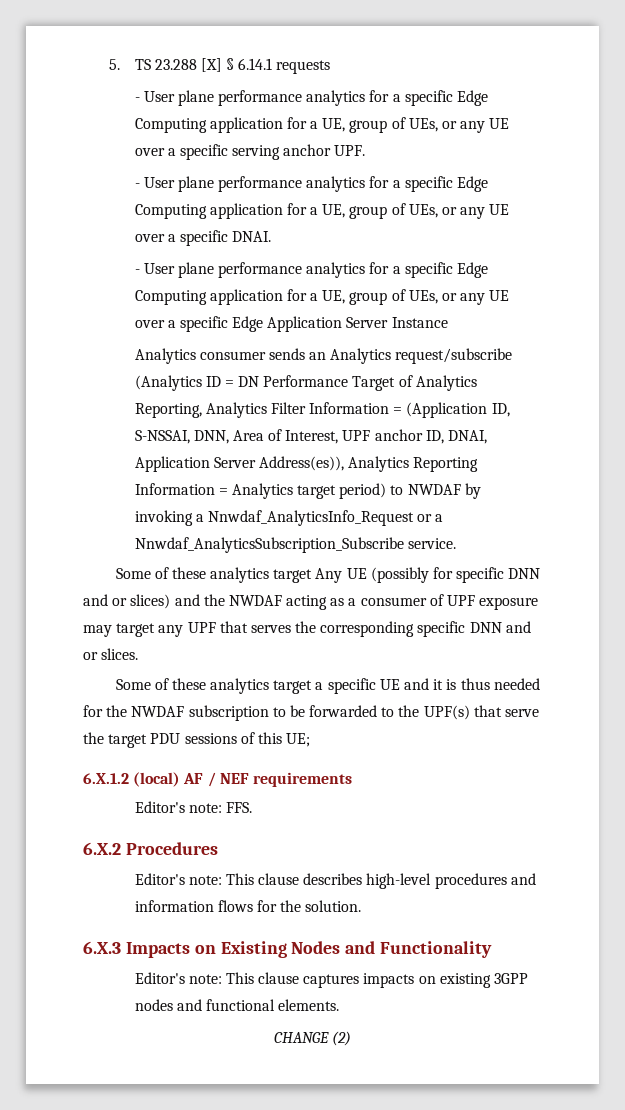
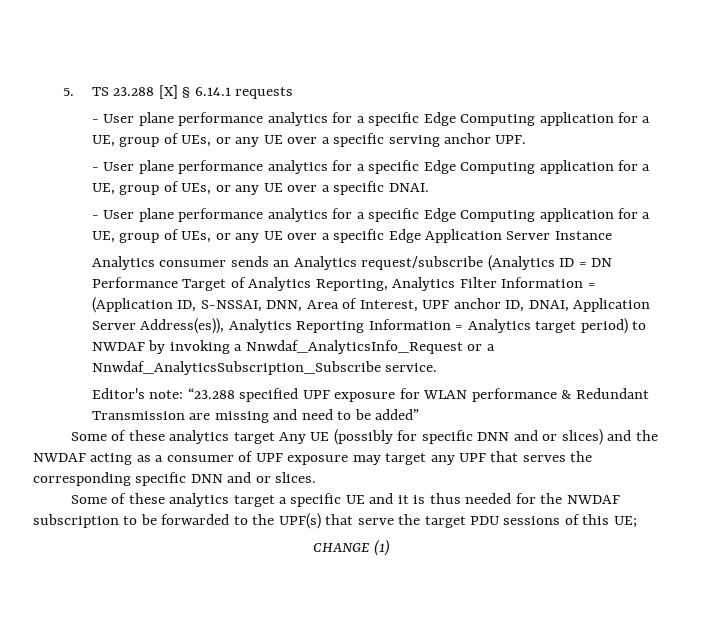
(456, 543) none -> [92,388,649,402] [92,409,420,423] // Editor's note: “23.288 specified UPF exposure for WLAN performance & Redundant Transmission are missing and need to be added”
[83,772,352,787] [134,801,252,813] [83,842,218,855] [134,873,536,889] [134,900,362,912] [83,941,493,958] [134,972,529,988] [134,999,340,1011] // 6.X.1.2 (local) AF / NEF requirements // Editor's note: FFS. // 6.X.2 Procedures // Editor's note: This clause describes high-level procedures and information flows for the solution. // 6.X.3 Impacts on Existing Nodes and Functionality // Editor's note: This clause captures impacts on existing 3GPP nodes and functional elements. -> (637, 522) none
[332,1031,352,1046] (2) -> [373,539,390,556] (1)

